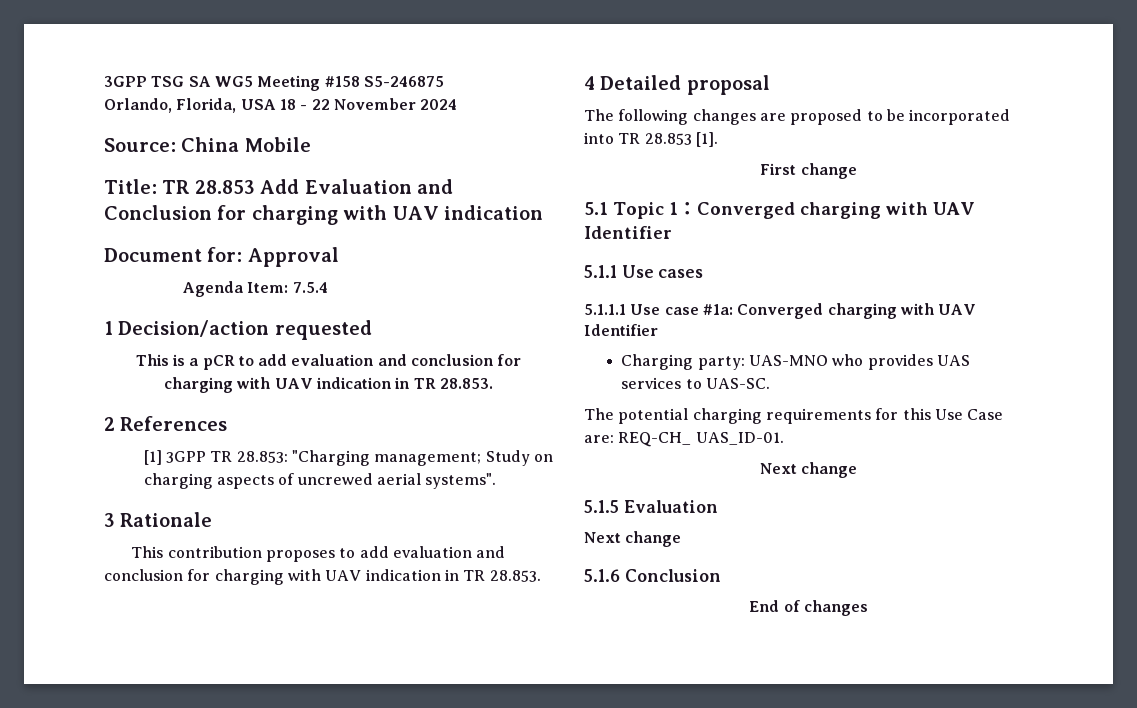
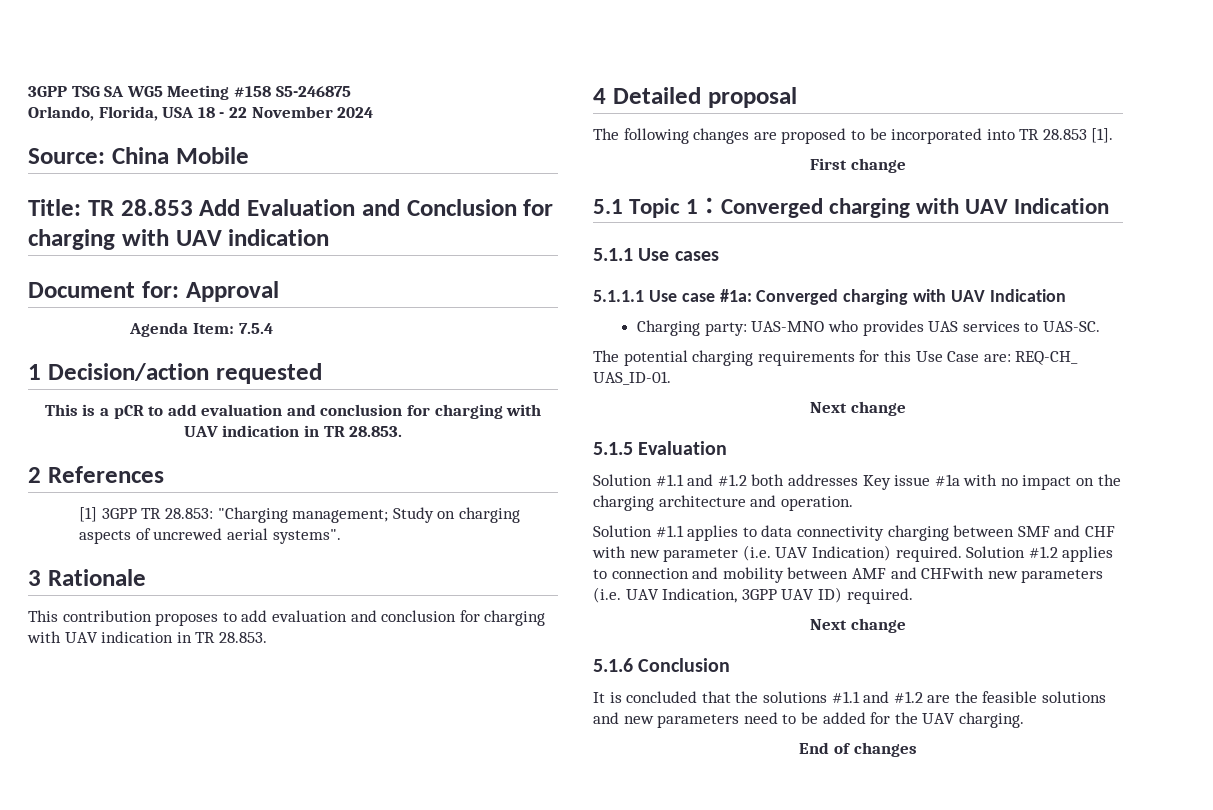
[584,226,672,239] Identifier -> [1014,198,1110,214] Indication
[584,324,658,336] Identifier -> [989,289,1066,302] Indication
[584,531,682,547] [584,569,721,582] Next change // 5.1.6 Conclusion -> [593,474,1121,490] [593,495,853,511] [593,525,1115,541] [592,545,1114,562] [593,567,1104,583] [593,587,913,604] [810,618,906,633] [593,658,731,672] [593,691,1107,703] [593,712,1024,728] Solution #1.1 and #1.2 both addresses Key issue #1a with no impact on the charging architecture and operation. // Solution #1.1 applies to data connectivity charging between SMF and CHF with new parameter (i.e. UAV Indication) required. Solution #1.2 applies to connection and mobility between AMF and CHFwith new parameters (i.e. UAV Indication, 3GPP UAV ID) required. // Next change // 5.1.6 Conclusion // It is concluded that the solutions #1.1 and #1.2 are the feasible solutions and new parameters need to be added for the UAV charging.

